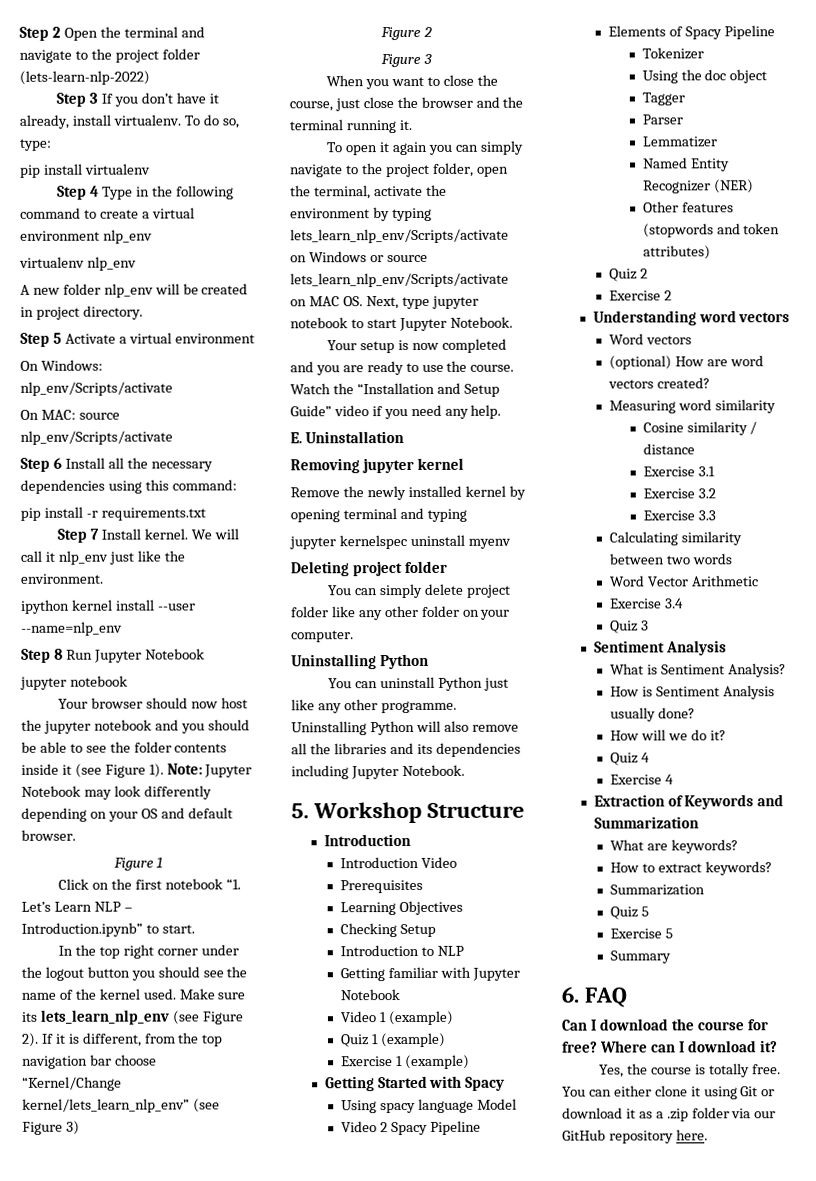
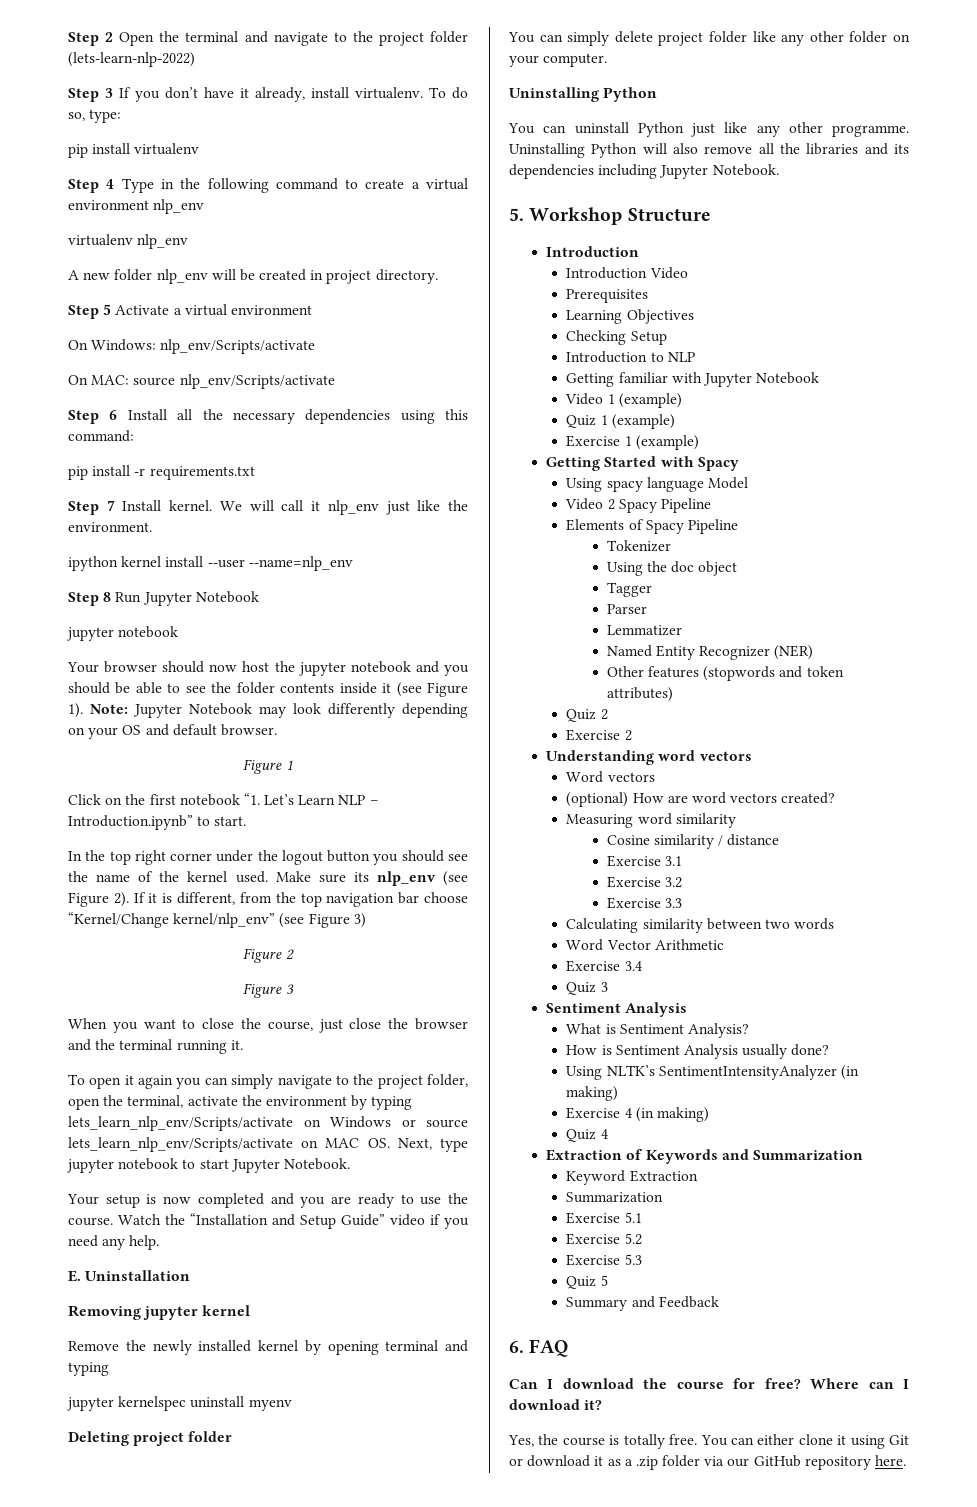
[39,1009,169,1025] lets_learn_nlp_env -> [376,871,436,886] nlp_env
[22,1098,190,1113] kernel/lets_learn_nlp_env” -> [173,913,276,928] kernel/nlp_env”
[610,729,726,741] How will we do it? -> [566,1065,860,1080] [566,1086,619,1101] [566,1107,710,1122] Using NLTK’s SentimentIntensityAnalyzer (in making) // Exercise 4 (in making)
[610,774,675,785] // Exercise 4 -> (608, 1134) none
[610,839,739,854] [610,861,773,876] [610,884,706,896] What are keywords? // How to extract keywords? // Summarization -> [566,1170,698,1185] [566,1192,664,1203] [566,1212,642,1224] [566,1233,642,1245] [566,1254,642,1266] Keyword Extraction // Summarization // Exercise 5.1 // Exercise 5.2 // Exercise 5.3
[610,928,674,939] // Exercise 5 -> (608, 1280) none
(672, 957) none -> [631,1296,719,1308] and Feedback

